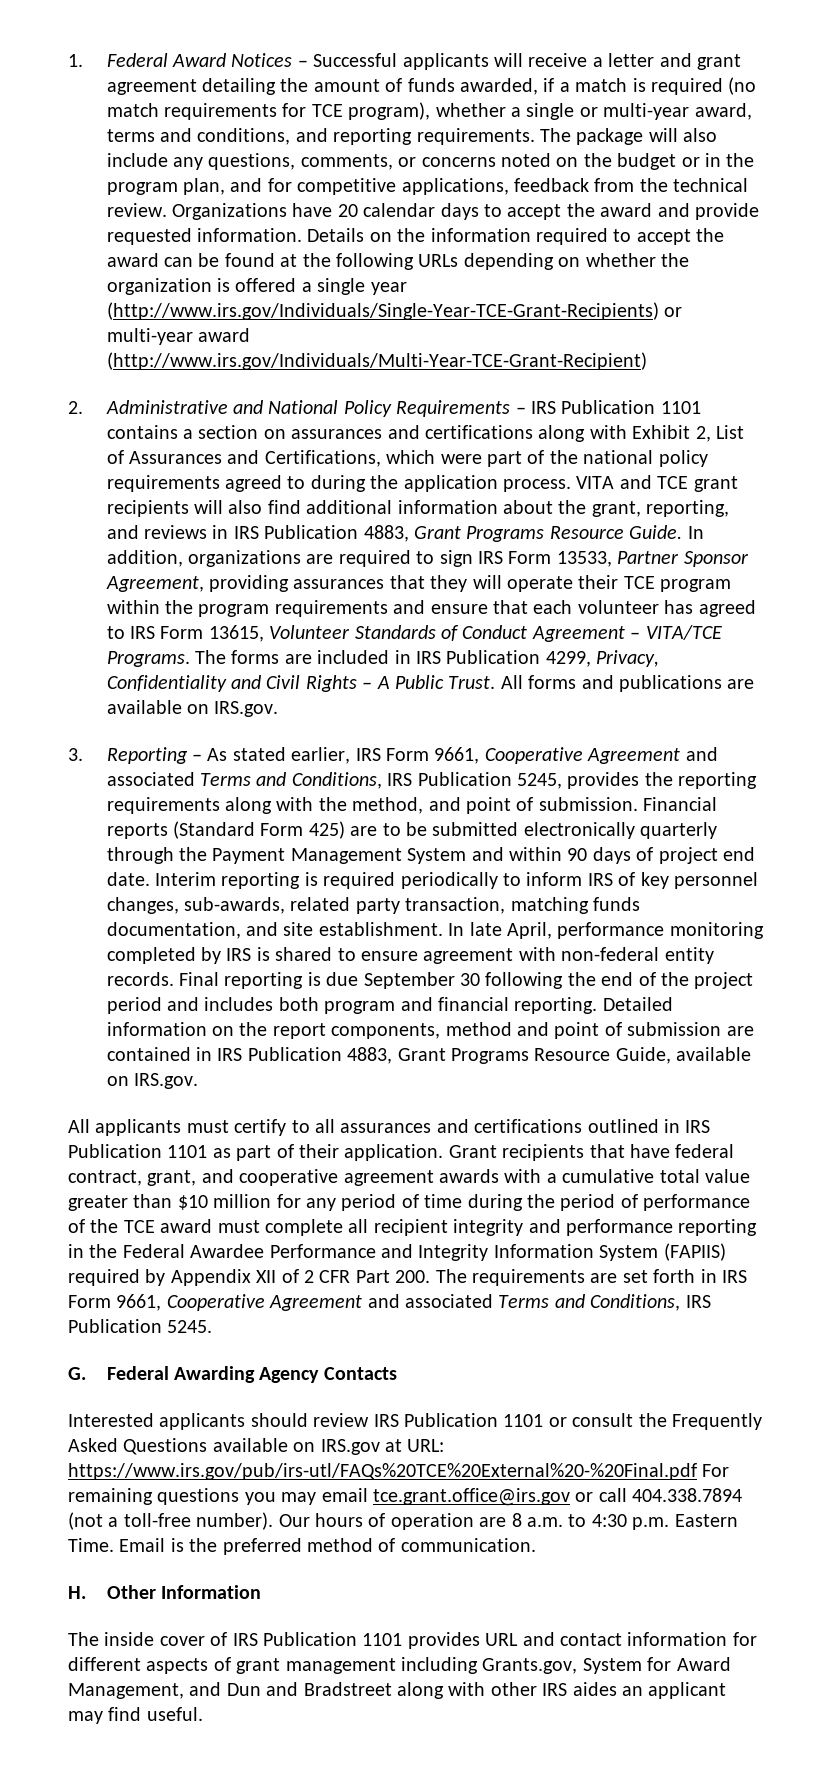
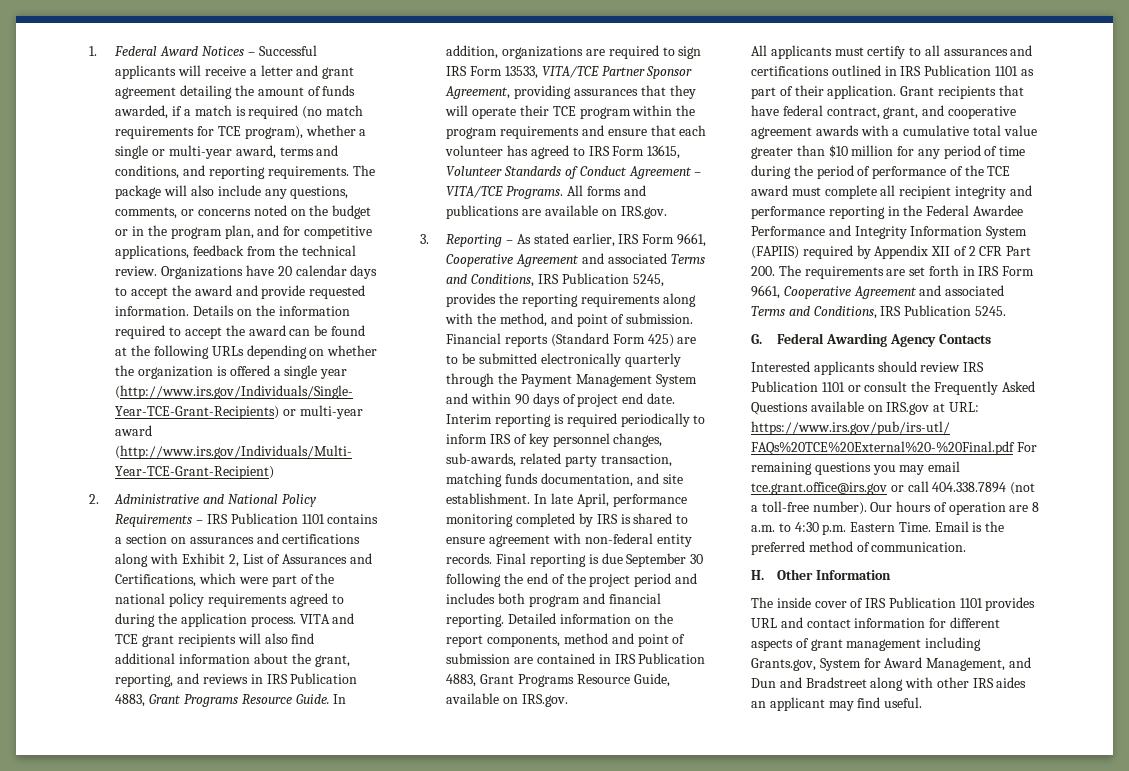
(612, 559) none -> [541,66,599,78] VITA/TCE
[194,650,660,667] [106,675,496,692] The forms are included in IRS Publication 4299, Privacy, Confidentiality and Civil Rights – A Public Trust. -> (564, 192) none

